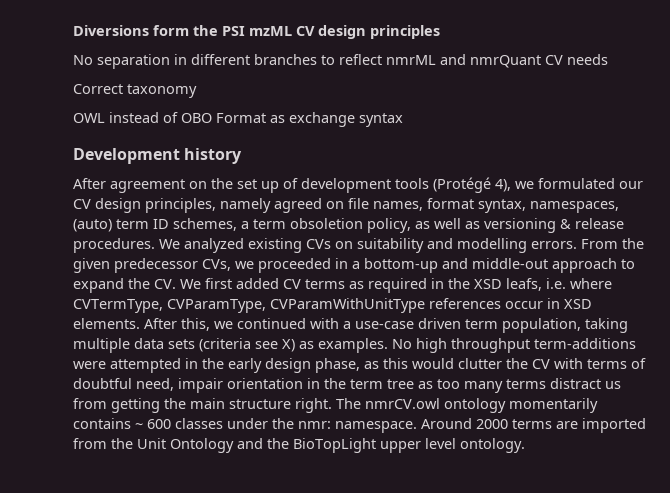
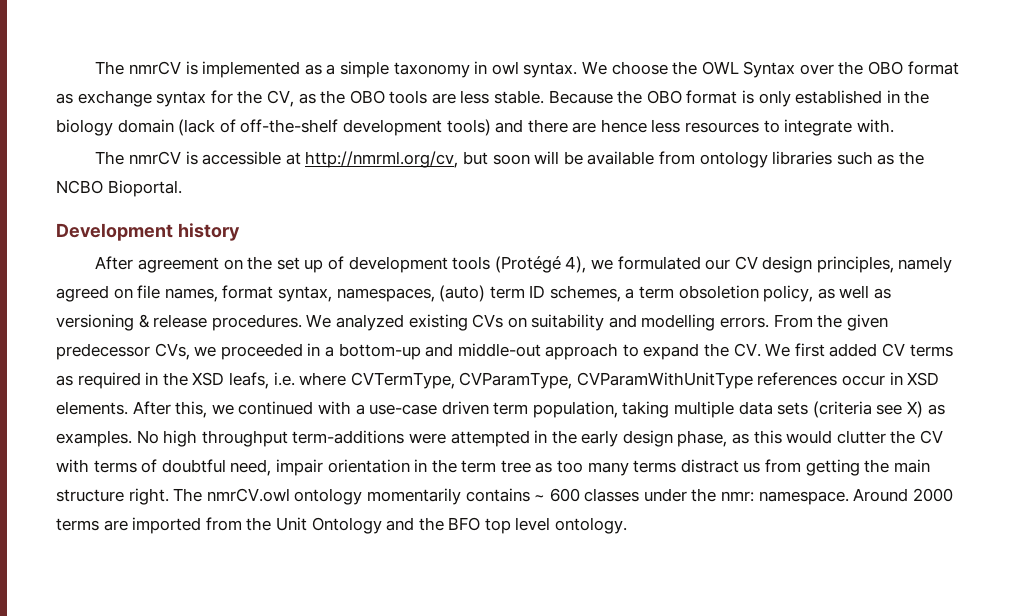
[73,25,440,39] [73,54,608,69] [73,84,197,98] [73,112,403,127] Diversions form the PSI mzML CV design principles // No separation in different branches to reflect nmrML and nmrQuant CV needs // Correct taxonomy // OWL instead of OBO Format as exchange syntax -> [95,61,959,78] [56,90,930,107] [56,119,894,136] [95,151,924,168] [56,180,182,197] The nmrCV is implemented as a simple taxonomy in owl syntax. We choose the OWL Syntax over the OBO format as exchange syntax for the CV, as the OBO tools are less stable. Because the OBO format is only established in the biology domain (lack of off-the-shelf development tools) and there are hence less resources to integrate with. // The nmrCV is accessible at http://nmrml.org/cv, but soon will be available from ontology libraries such as the NCBO Bioportal.
[293,438,421,453] BioTopLight upper -> [448,517,511,534] BFO top

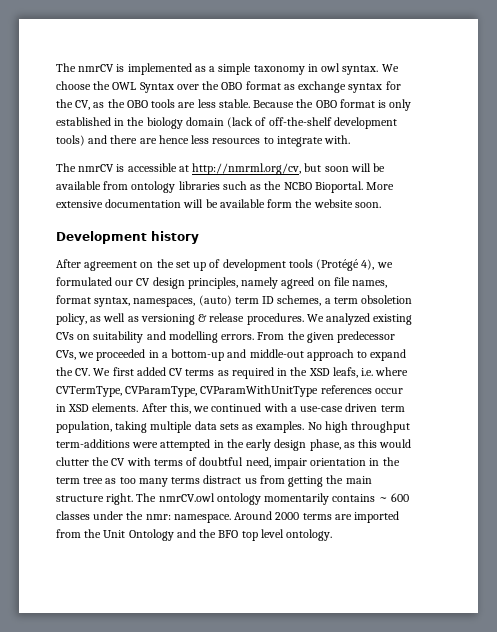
(182, 188) none -> [366,182,395,190] [56,199,381,208] More extensive documentation will be available form the website soon.
[812,401,924,418] (criteria see X) -> (239, 426) none

